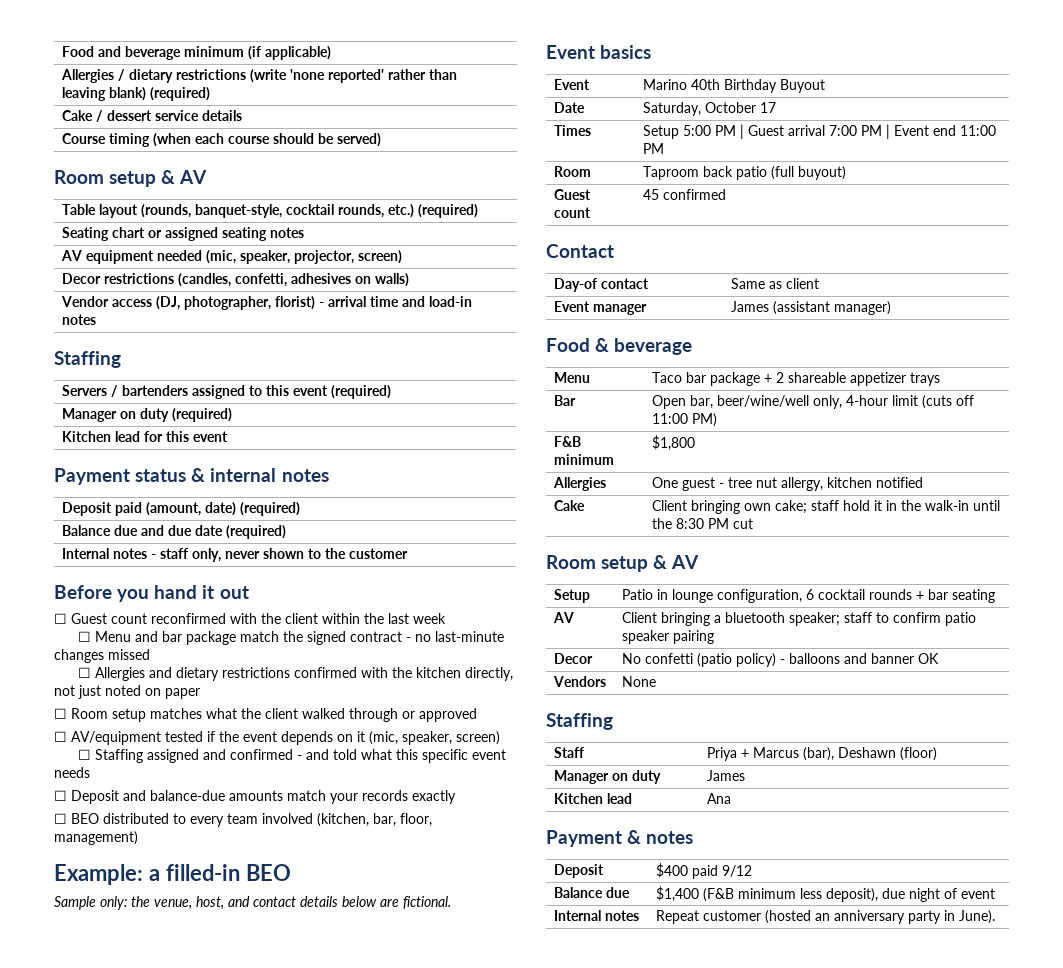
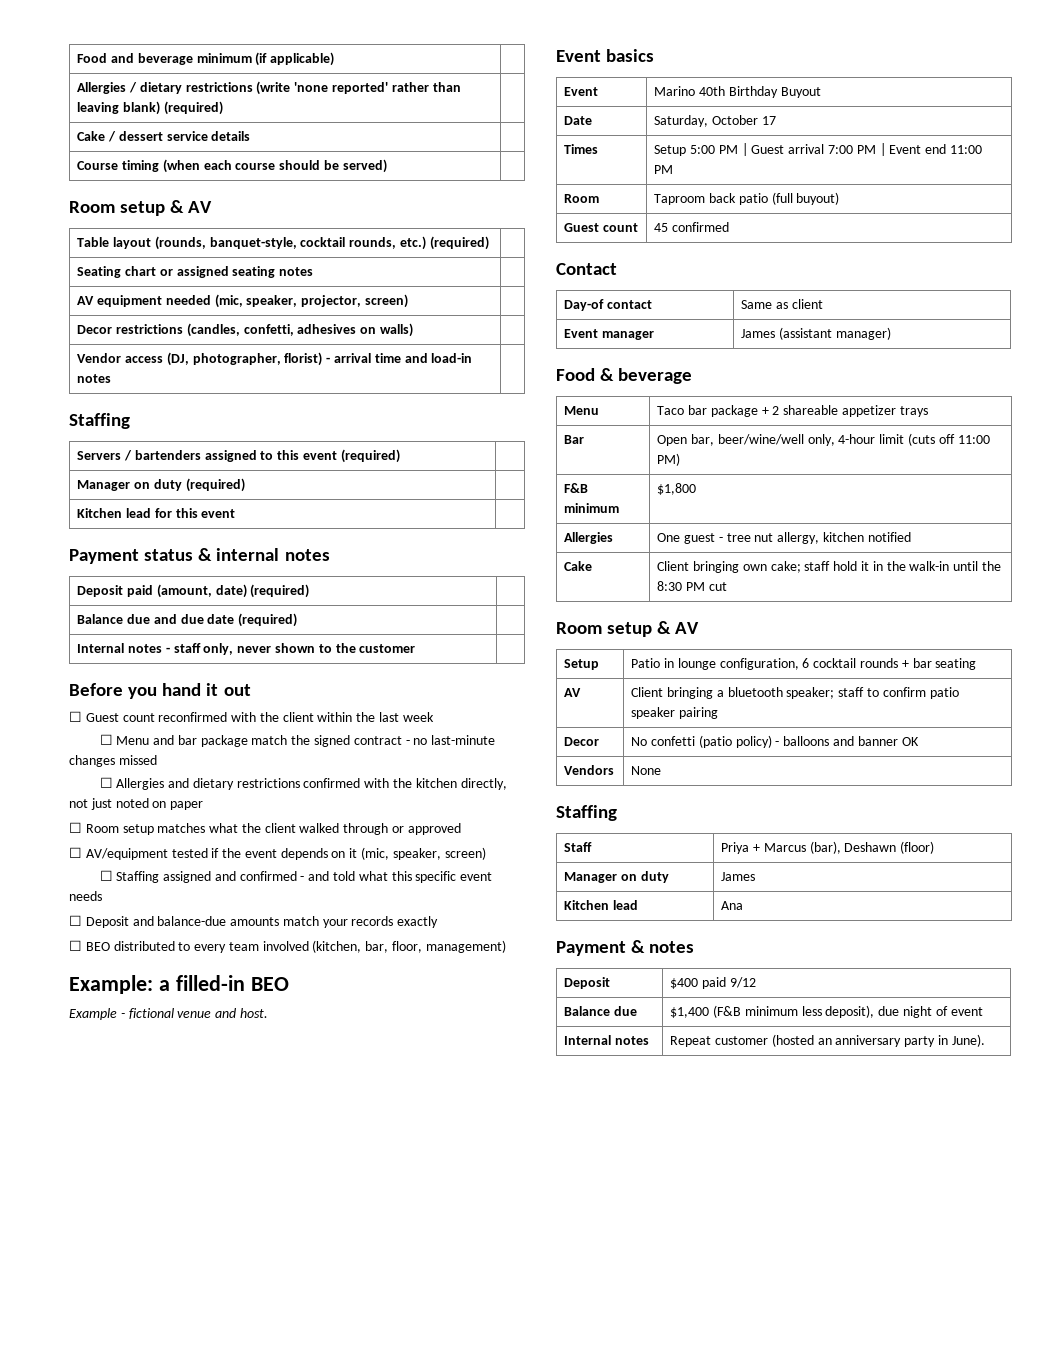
[54,896,451,910] Sample only: the venue, host, and contact details below are fictional. -> [69,1008,268,1020] Example - fictional venue and host.

